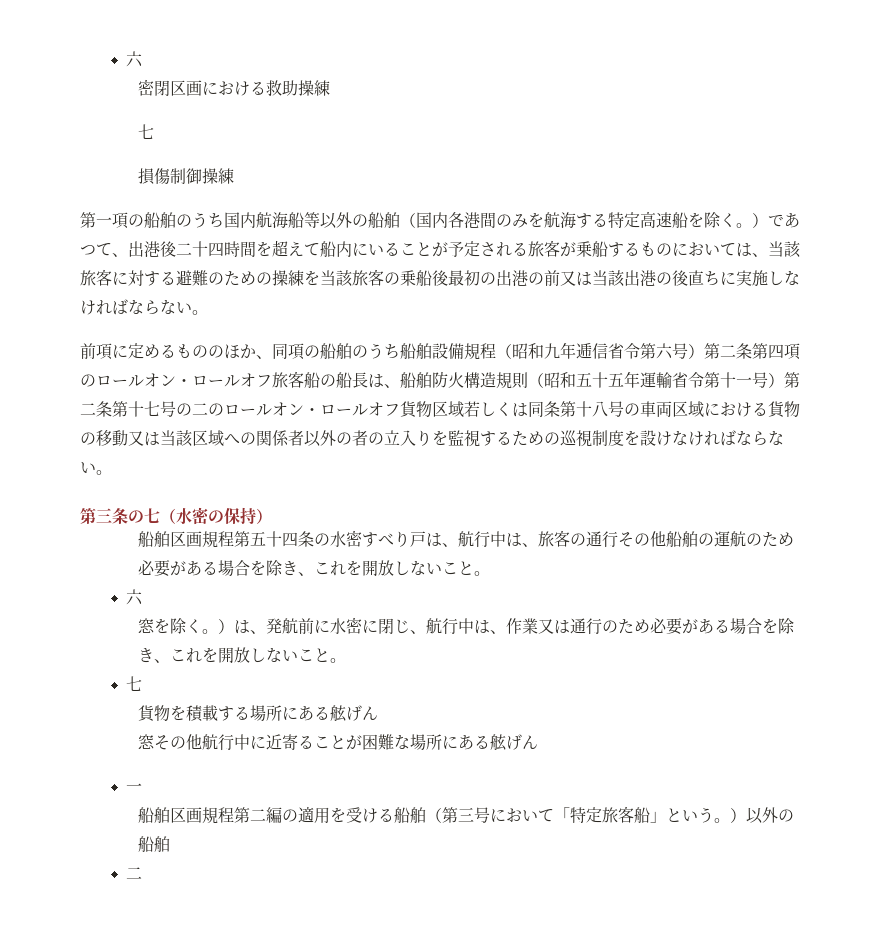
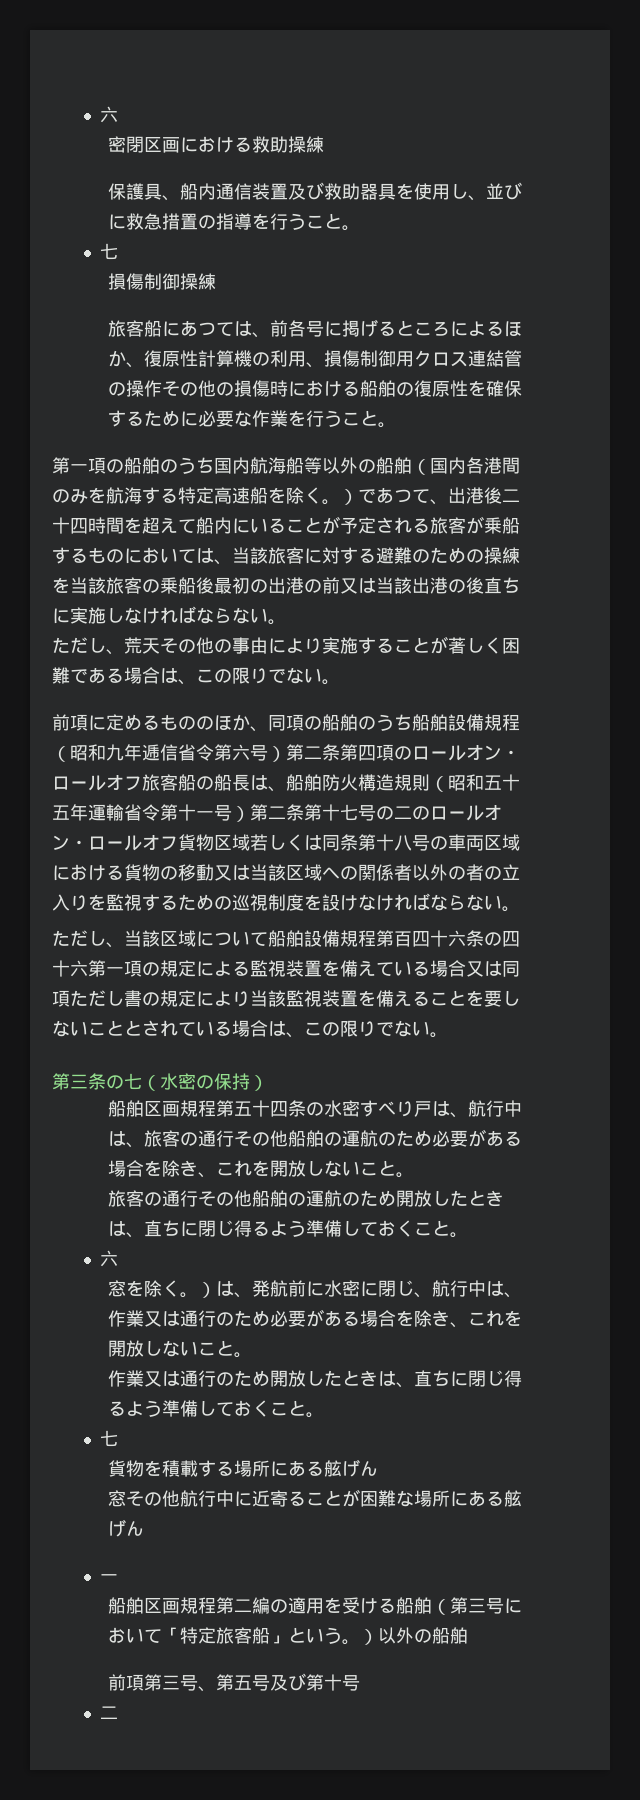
[137,124,154,139] [137,168,234,185] 七 // 損傷制御操練 -> [107,182,522,201] [107,213,360,231] [99,243,118,260] [107,273,216,290] [107,319,522,338] [107,350,522,368] [107,380,522,397] [107,410,396,428] 保護具、船内通信装置及び救助器具を使用し、並びに救急措置の指導を行うこと。 // 七 // 損傷制御操練 // 旅客船にあつては、前各号に掲げるところによるほか、復原性計算機の利用、損傷制御用クロス連結管の操作その他の損傷時における船舶の復原性を確保するために必要な作業を行うこと。
(208, 312) none -> [52,636,520,655] [52,667,340,685] // ただし、荒天その他の事由により実施することが著しく困難である場合は、この限りでない。
(112, 472) none -> [52,930,520,948] [52,960,520,977] [52,990,520,1007] [52,1020,448,1038] // ただし、当該区域について船舶設備規程第百四十六条の四十六第一項の規定による監視装置を備えている場合又は同項ただし書の規定により当該監視装置を備えることを要しないこととされている場合は、この限りでない。
(490, 573) none -> [107,1190,504,1207] [107,1220,468,1238] // 旅客の通行その他船舶の運航のため開放したときは、直ちに閉じ得るよう準備しておくこと。
(346, 660) none -> [107,1370,522,1388] [107,1400,324,1418] // 作業又は通行のため開放したときは、直ちに閉じ得るよう準備しておくこと。
(170, 844) none -> [107,1673,360,1692] // 前項第三号、第五号及び第十号

